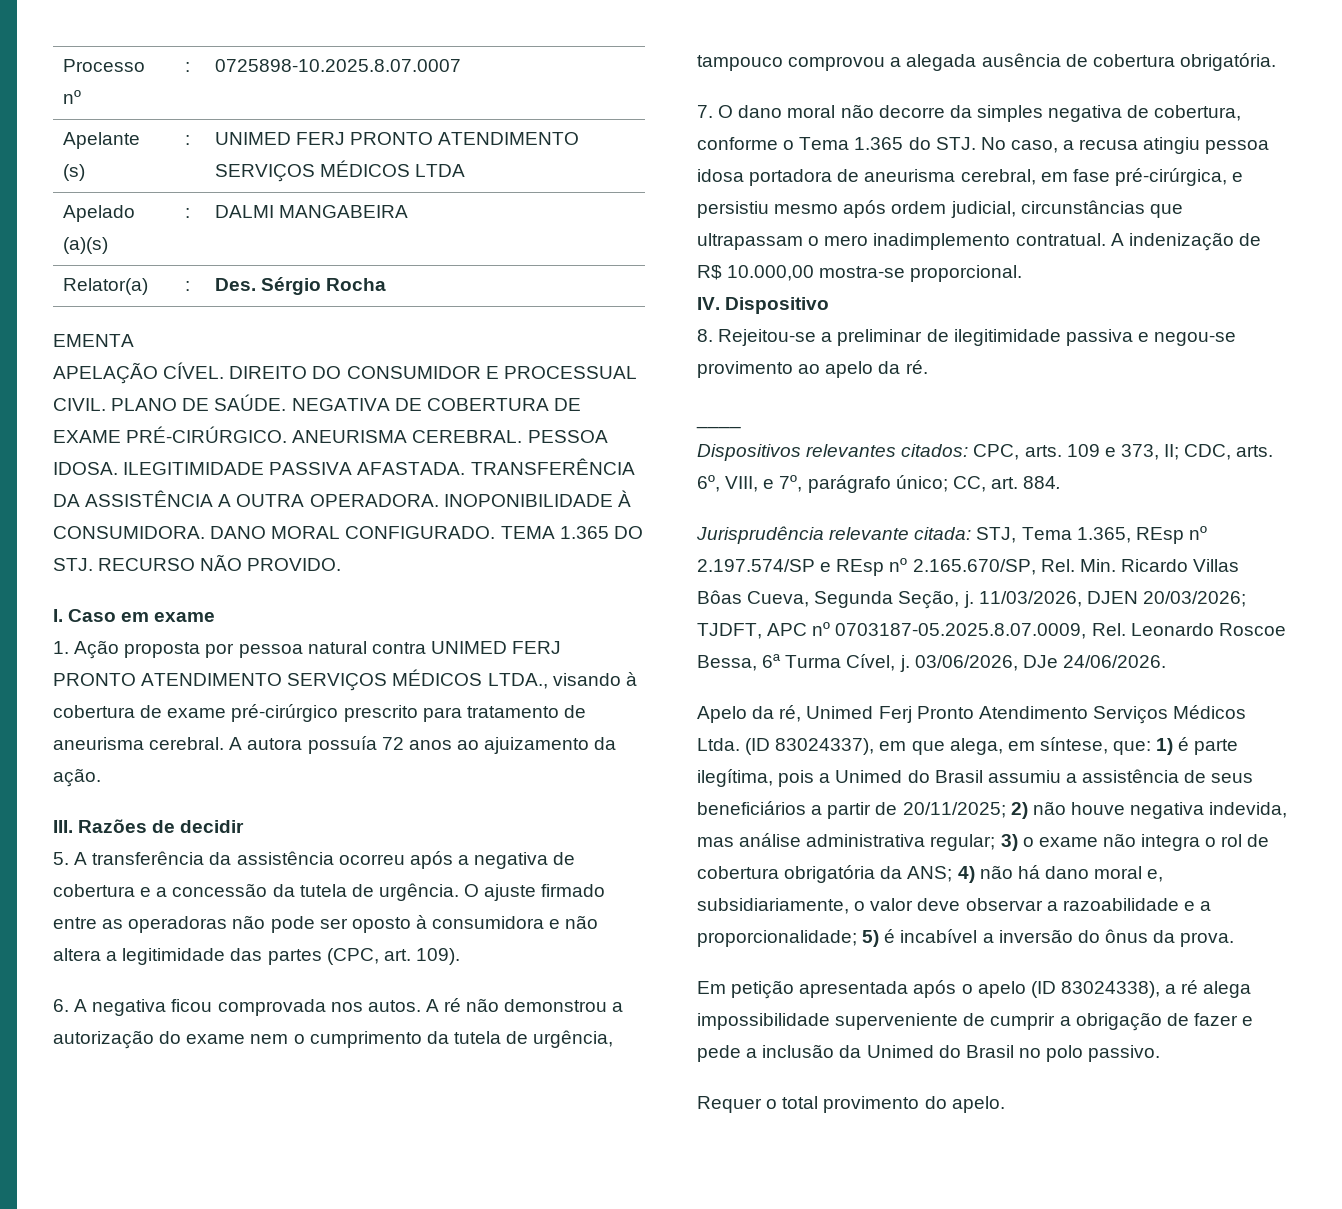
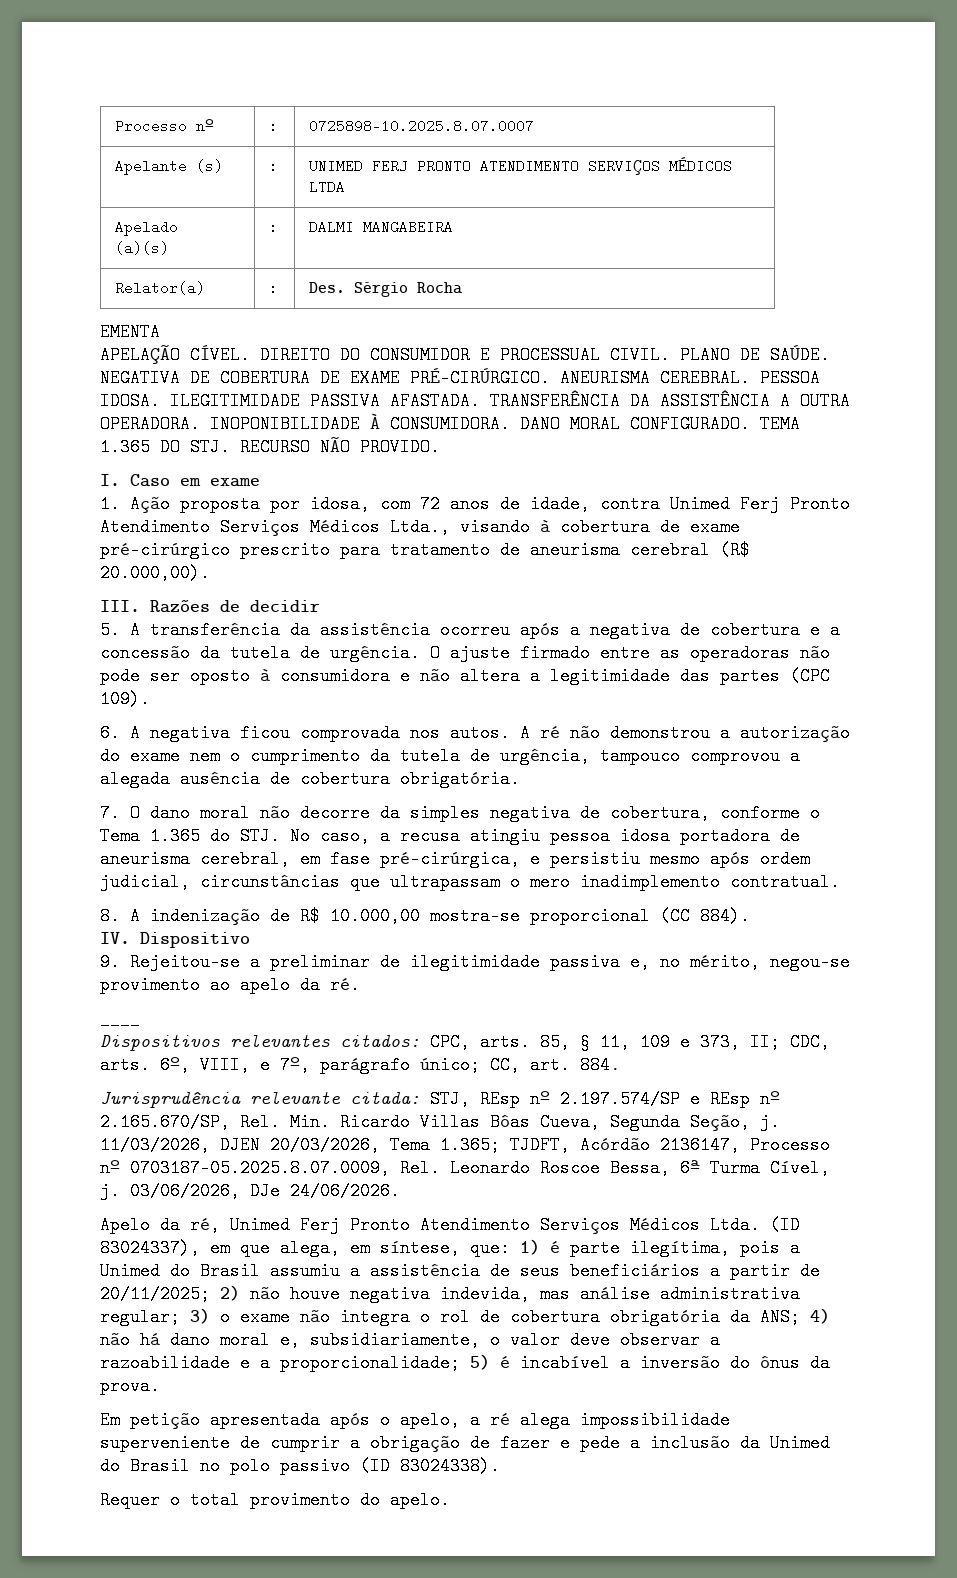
[238,641,562,658] [53,669,548,691] pessoa natural contra UNIMED FERJ PRONTO ATENDIMENTO SERVIÇOS MÉDICOS LTDA., -> [310,495,850,513] [100,518,450,536] idosa, com 72 anos de idade, contra Unimed Ferj Pronto Atendimento Serviços Médicos Ltda.,
[149,736,617,754] [53,768,101,787] cerebral. A autora possuía 72 anos ao ajuizamento da ação. -> [630,541,750,559] [100,564,210,582] cerebral (R$ 20.000,00).
[326,948,411,965] (CPC, art. -> [790,667,830,685] (CPC
(1106, 239) none -> [100,907,120,925] // 8.
[910,265,1023,282] proporcional. -> [530,907,750,925] proporcional (CC 884).
[697,329,713,342] 8. -> [100,953,120,971] 9.
[1137,332,1149,342] e -> [630,953,760,971] e, no mérito,
(1062, 451) none -> [540,1033,630,1051] 85, § 11,
[1021,527,1131,543] Tema 1.365, -> (470, 1099) none
[1142,591,1246,607] [697,623,808,639] 20/03/2026; TJDFT, APC -> [270,1136,830,1154] 20/03/2026, Tema 1.365; TJDFT, Acórdão 2136147, Processo
[977,981,1160,998] apelo (ID 83024338), -> [400,1411,460,1429] apelo,
[1088,1045,1161,1062] passivo. -> [280,1457,500,1475] passivo (ID 83024338).

